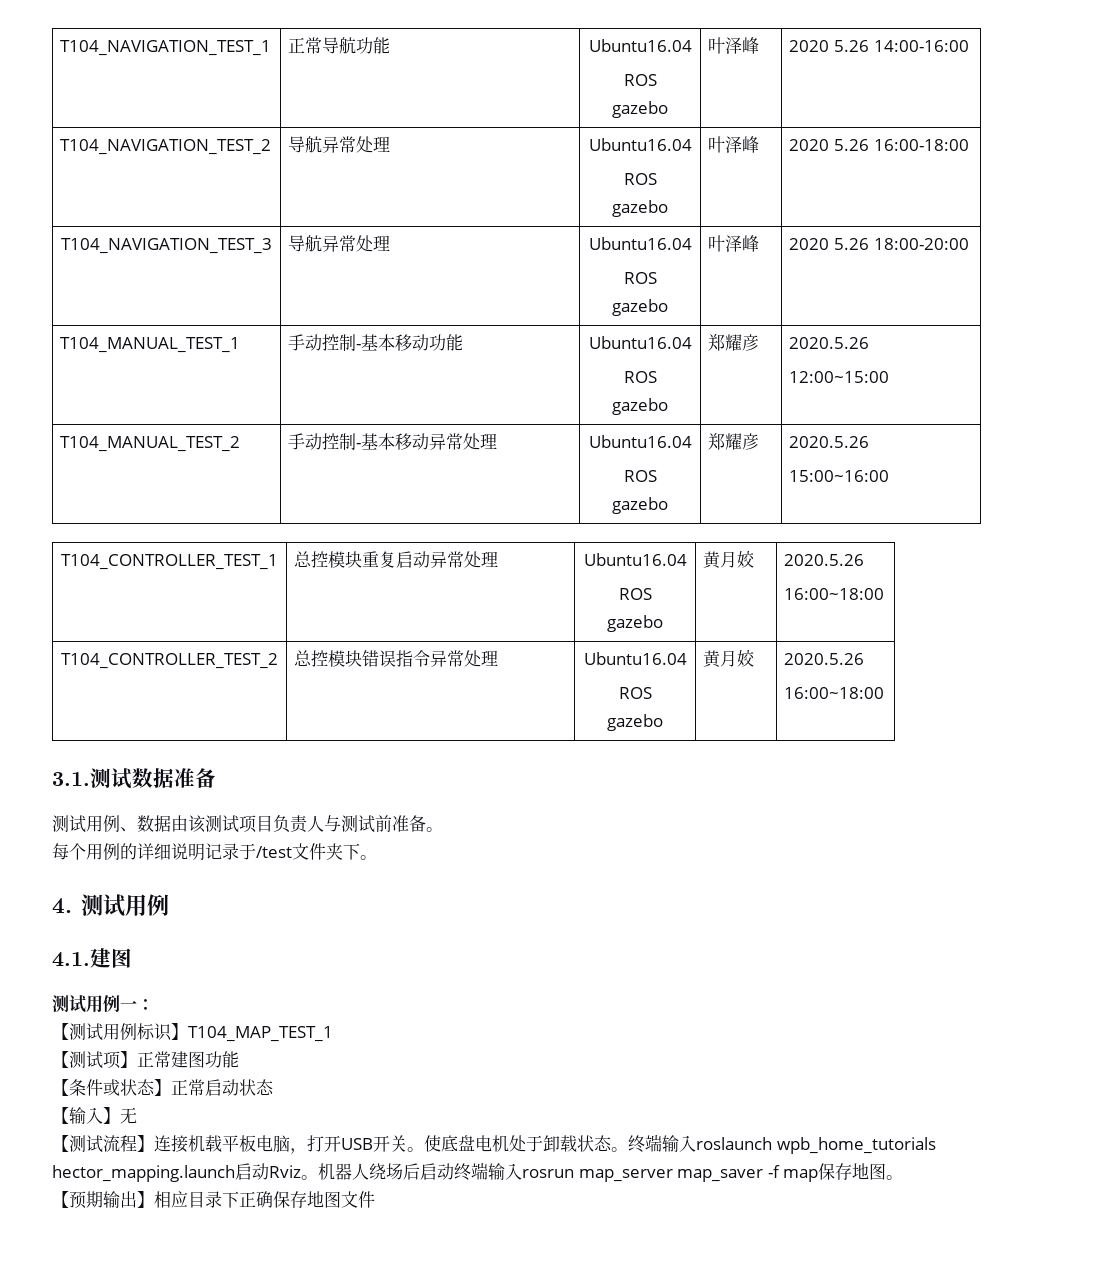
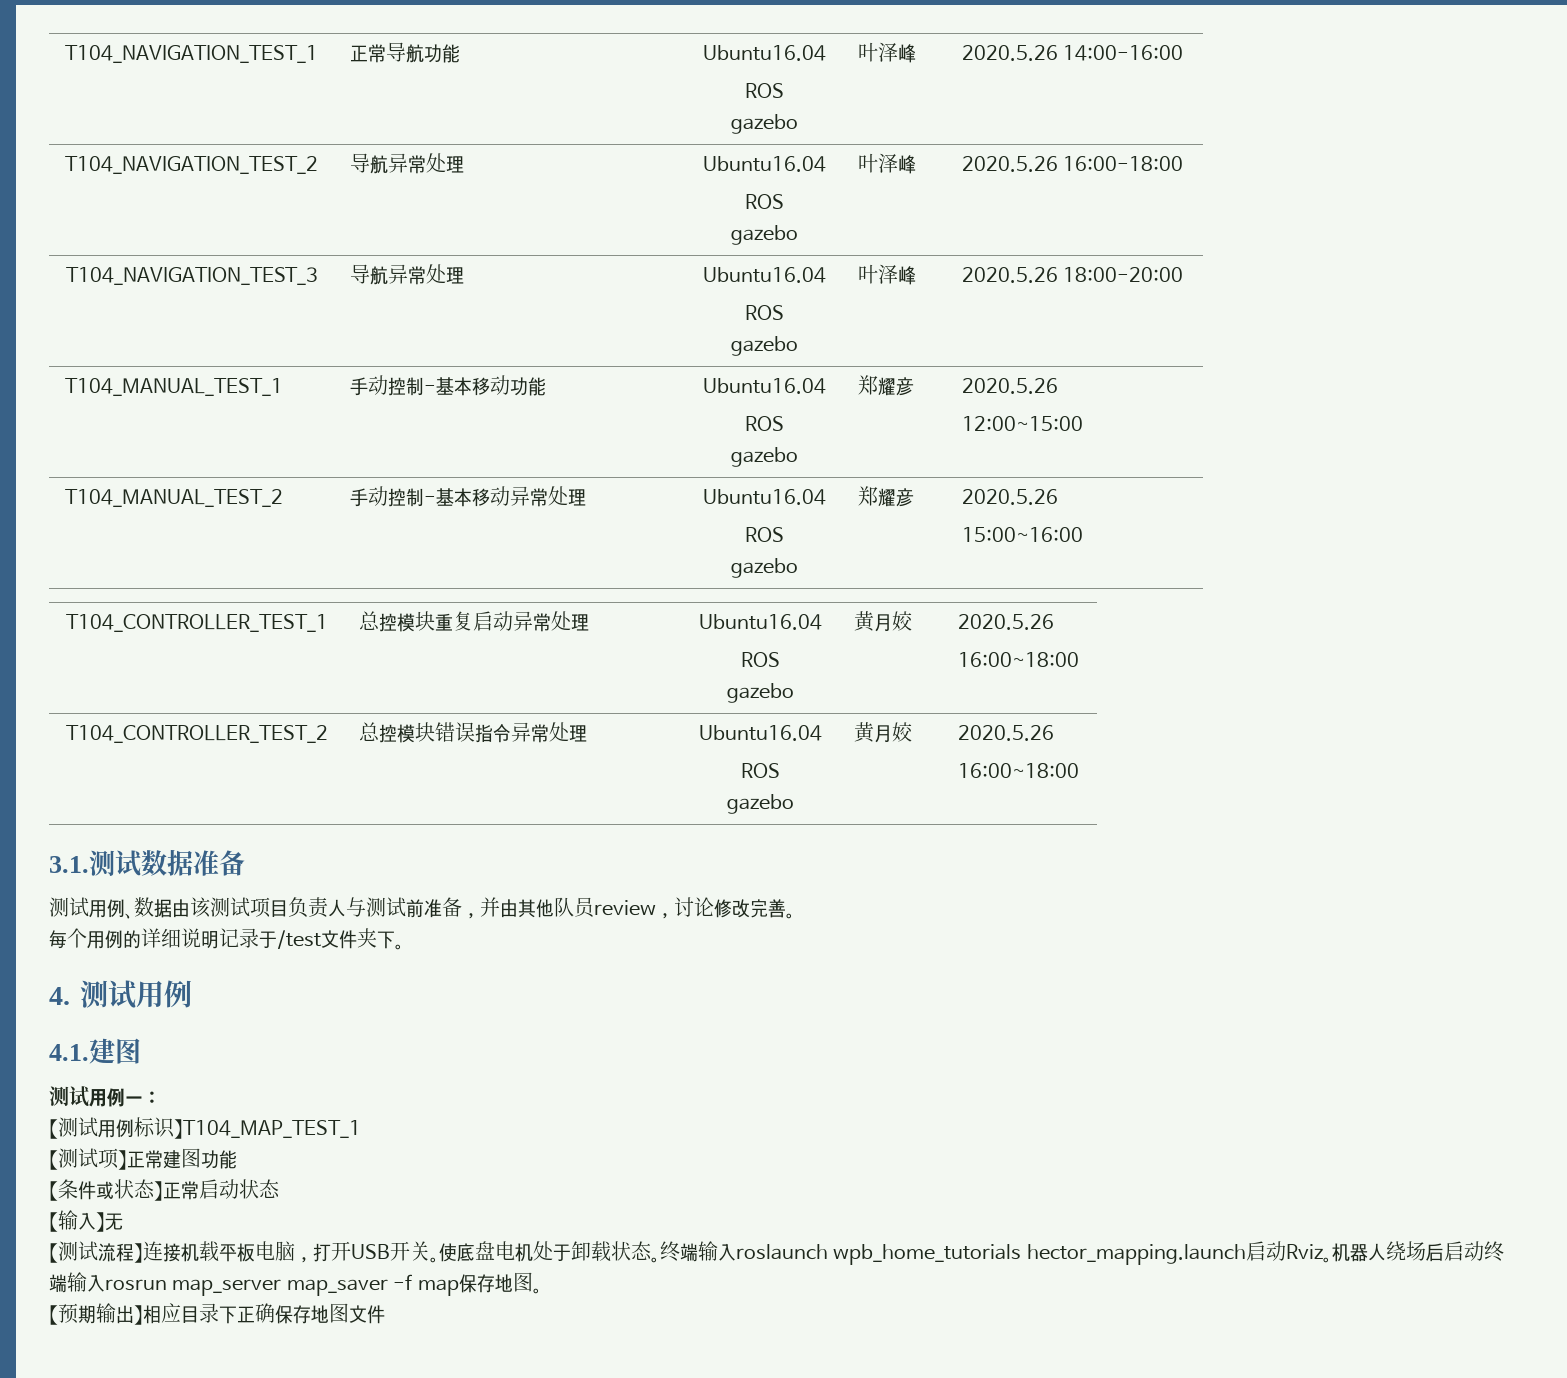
[789,40,870,52] 2020 5.26 -> [961,45,1058,61] 2020.5.26
[789,139,870,151] 2020 5.26 -> [961,156,1058,172] 2020.5.26
[789,238,870,250] 2020 5.26 -> [961,267,1058,283] 2020.5.26
(426, 823) none -> [462,897,786,919] ，并由其他队员review，讨论修改完善

